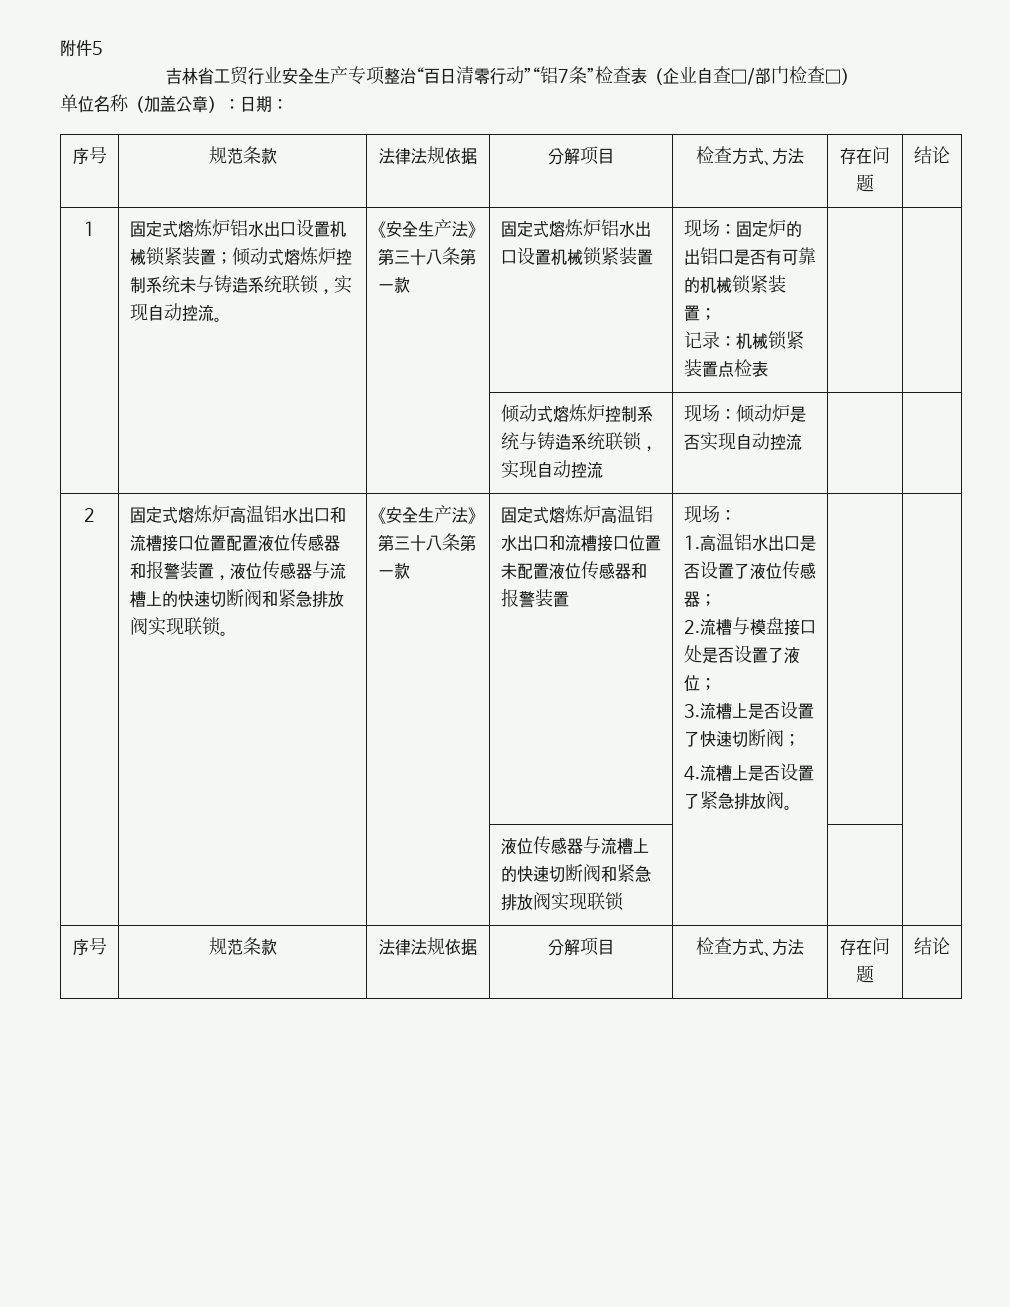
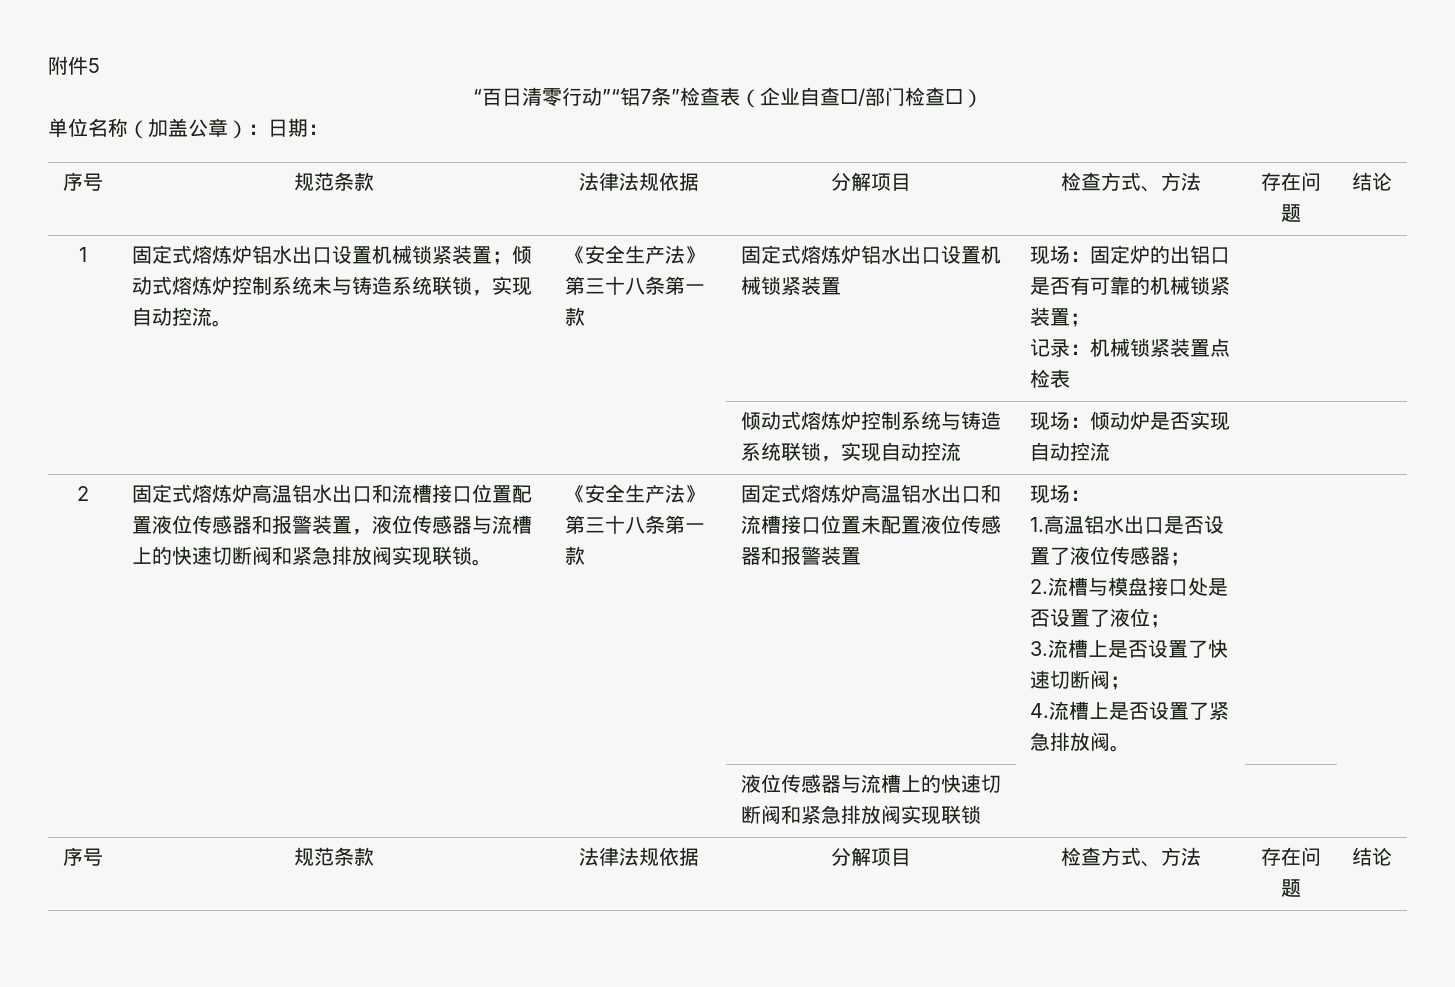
[165,66,416,85] 吉林省工贸行业安全生产专项整治 -> (100, 65) none

